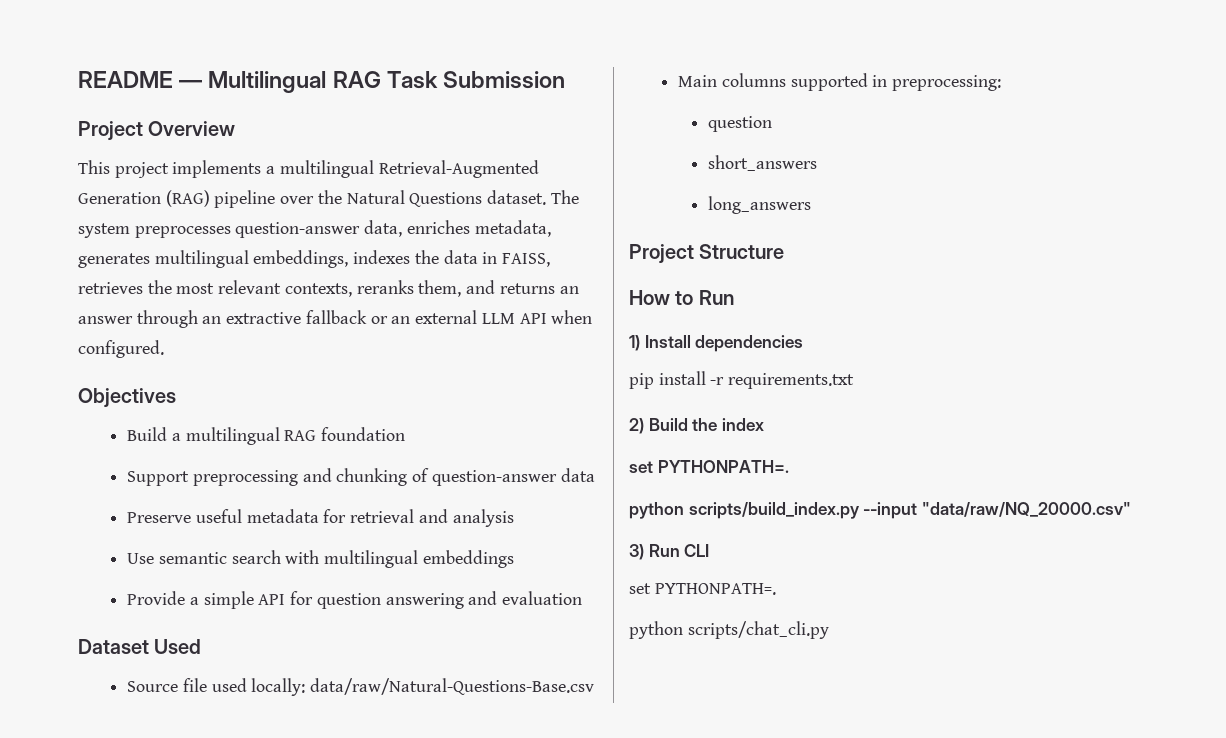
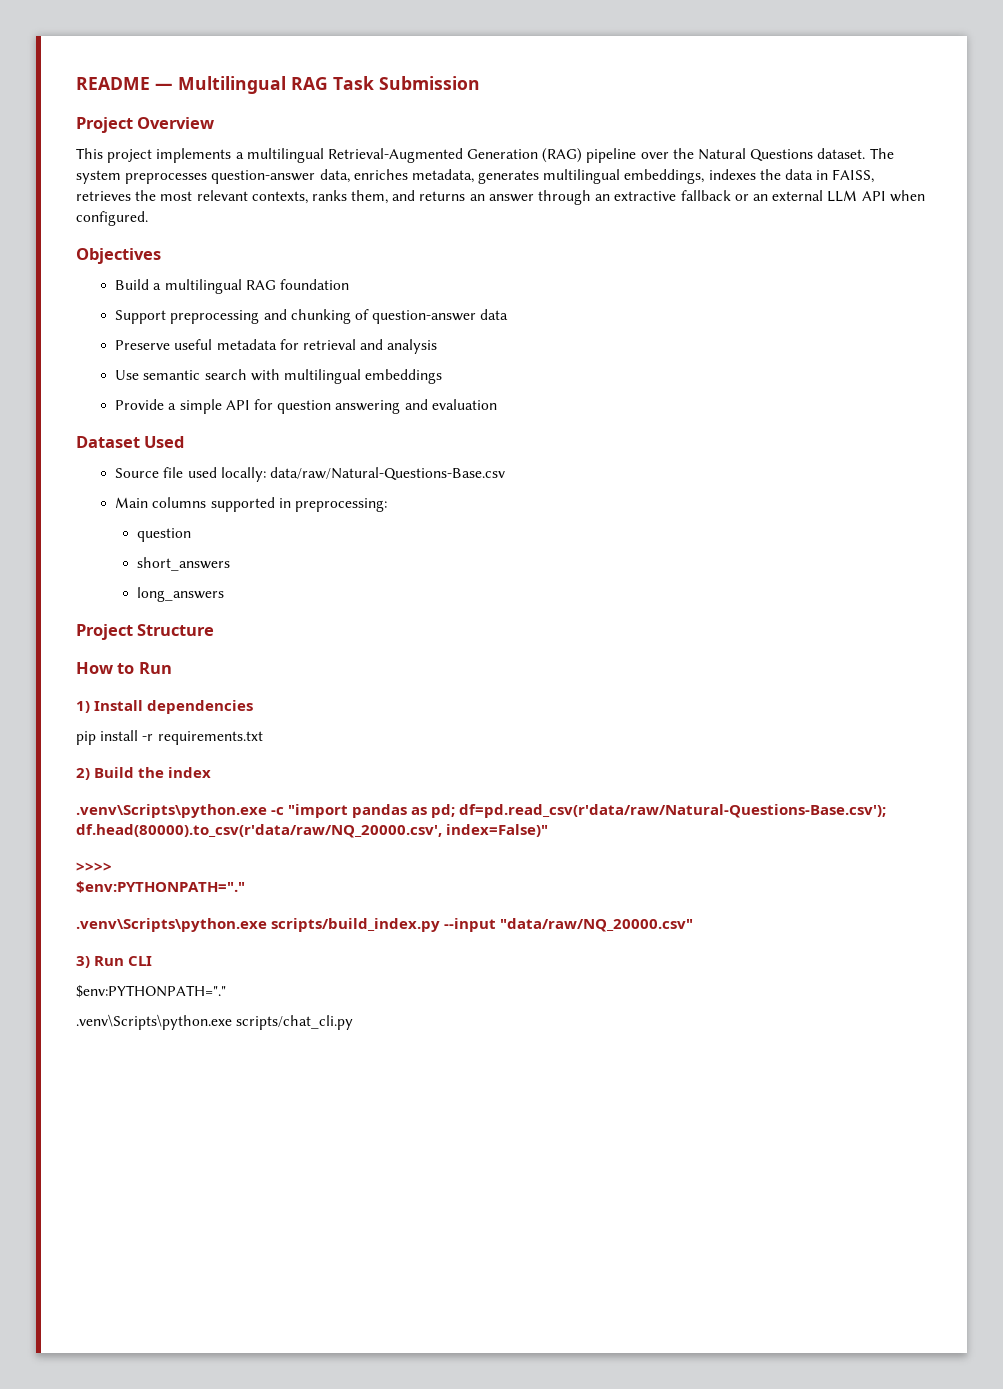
[356,280,414,294] reranks -> [311,190,347,201] ranks
[629,460,789,473] [629,502,684,519] set PYTHONPATH=. // python -> [76,804,887,818] [76,824,549,838] [76,862,112,872] [76,881,245,893] [76,918,267,932] .venv\Scripts\python.exe -c "import pandas as pd; df=pd.read_csv(r'data/raw/Natural-Questions-Base.csv'); df.head(80000).to_csv(r'data/raw/NQ_20000.csv', index=False)" // >>>> // $env:PYTHONPATH="." // .venv\Scripts\python.exe
[629,583,776,595] [629,621,683,639] set PYTHONPATH=. // python -> [76,985,226,998] [76,1014,232,1030] $env:PYTHONPATH="." // .venv\Scripts\python.exe

